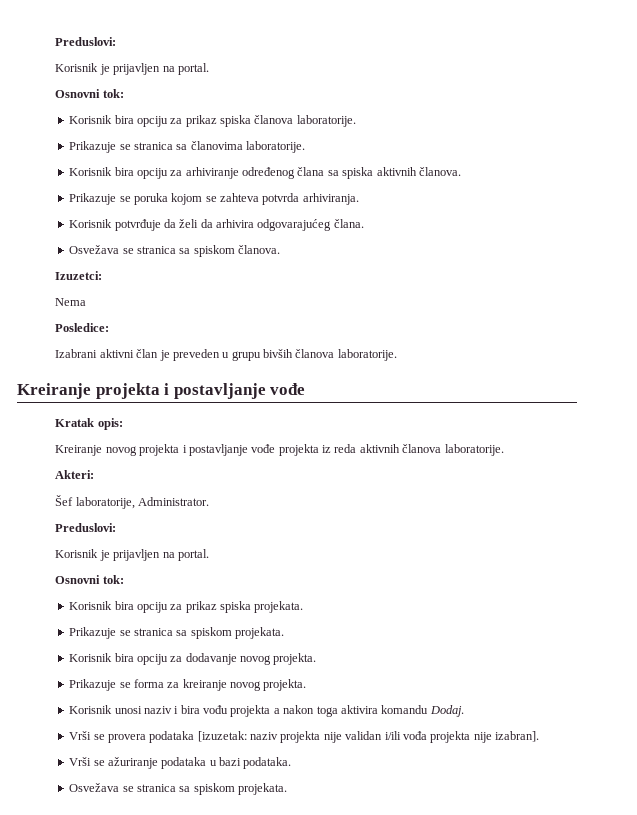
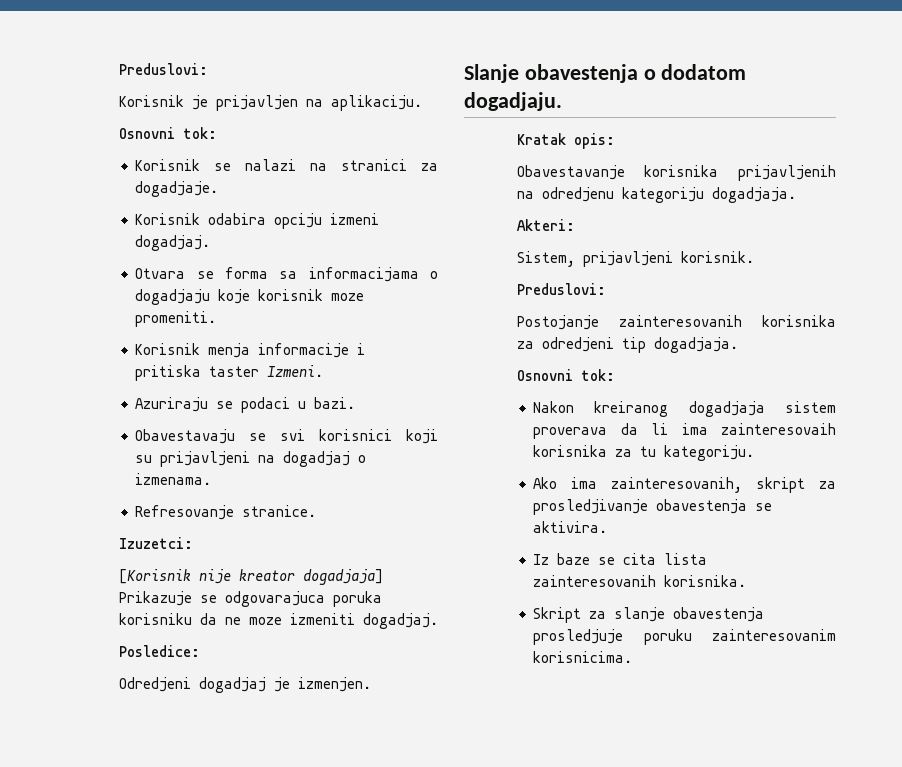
[55,37,117,46] [55,63,209,75] [55,89,124,98] [69,115,356,127] [69,141,306,153] [69,167,461,179] [69,193,359,205] [69,219,364,231] [69,245,281,257] [55,271,103,280] [55,298,87,306] [55,323,110,332] [55,349,397,361] [17,383,306,399] [55,418,123,430] [55,444,504,456] [55,470,95,479] [55,495,210,509] [55,523,117,532] [55,549,209,561] [55,575,124,584] [69,601,304,613] [69,627,285,639] [69,653,317,665] [69,679,307,691] [69,705,464,717] [69,731,540,743] [69,757,292,769] [69,783,288,795] Preduslovi: // Korisnik je prijavljen na portal. // Osnovni tok: // Korisnik bira opciju za prikaz spiska članova laboratorije. // Prikazuje se stranica sa članovima laboratorije. // Korisnik bira opciju za arhiviranje određenog člana sa spiska aktivnih članova. // Prikazuje se poruka kojom se zahteva potvrda arhiviranja. // Korisnik potvrđuje da želi da arhivira odgovarajućeg člana. // Osvežava se stranica sa spiskom članova. // Izuzetci: // Nema // Posledice: // Izabrani aktivni član je preveden u grupu bivših članova laboratorije. // Kreiranje projekta i postavljanje vođe // Kratak opis: // Kreiranje novog projekta i postavljanje vođe projekta iz reda aktivnih članova laboratorije. // Akteri: // Šef laboratorije, Administrator. // Preduslovi: // Korisnik je prijavljen na portal. // Osnovni tok: // Korisnik bira opciju za prikaz spiska projekata. // Prikazuje se stranica sa spiskom projekata. // Korisnik bira opciju za dodavanje novog projekta. // Prikazuje se forma za kreiranje novog projekta. // Korisnik unosi naziv i bira vođu projekta a nakon toga aktivira komandu Dodaj. // Vrši se provera podataka [izuzetak: naziv projekta nije validan i/ili vođa projekta nije izabran]. // Vrši se ažuriranje podataka u bazi podataka. // Osvežava se stranica sa spiskom projekata. -> [118,63,208,75] [118,95,422,111] [118,127,217,139] [135,159,438,171] [135,181,219,197] [135,213,380,229] [135,235,211,251] [135,267,439,282] [135,289,365,305] [135,311,217,327] [135,343,366,358] [135,365,324,381] [135,397,356,413] [135,429,439,444] [135,451,367,467] [135,473,212,485] [135,505,317,520] [118,537,193,549] [118,569,383,585] [118,591,382,607] [118,613,438,629] [118,645,200,657] [118,677,371,693] [464,64,747,83] [464,92,562,111] [516,133,615,149] [516,165,836,181] [516,187,796,203] [516,219,575,231] [516,251,754,267] [516,283,606,295] [516,315,836,330] [516,337,738,353] [516,369,615,381] [533,401,836,417] [533,423,836,439] [533,445,755,461] [533,477,836,493] [533,499,773,515] [533,521,608,533] [533,553,708,565] [533,575,747,587] [533,607,765,623] [533,629,836,645] [533,651,633,663] Preduslovi: // Korisnik je prijavljen na aplikaciju. // Osnovni tok: // Korisnik se nalazi na stranici za dogadjaje. // Korisnik odabira opciju izmeni dogadjaj. // Otvara se forma sa informacijama o dogadjaju koje korisnik moze promeniti. // Korisnik menja informacije i pritiska taster Izmeni. // Azuriraju se podaci u bazi. // Obavestavaju se svi korisnici koji su prijavljeni na dogadjaj o izmenama. // Refresovanje stranice. // Izuzetci: // [Korisnik nije kreator dogadjaja] Prikazuje se odgovarajuca poruka korisniku da ne moze izmeniti dogadjaj. // Posledice: // Odredjeni dogadjaj je izmenjen. // Slanje obavestenja o dodatom dogadjaju. // Kratak opis: // Obavestavanje korisnika prijavljenih na odredjenu kategoriju dogadjaja. // Akteri: // Sistem, prijavljeni korisnik. // Preduslovi: // Postojanje zainteresovanih korisnika za odredjeni tip dogadjaja. // Osnovni tok: // Nakon kreiranog dogadjaja sistem proverava da li ima zainteresovaih korisnika za tu kategoriju. // Ako ima zainteresovanih, skript za prosledjivanje obavestenja se aktivira. // Iz baze se cita lista zainteresovanih korisnika. // Skript za slanje obavestenja prosledjuje poruku zainteresovanim korisnicima.

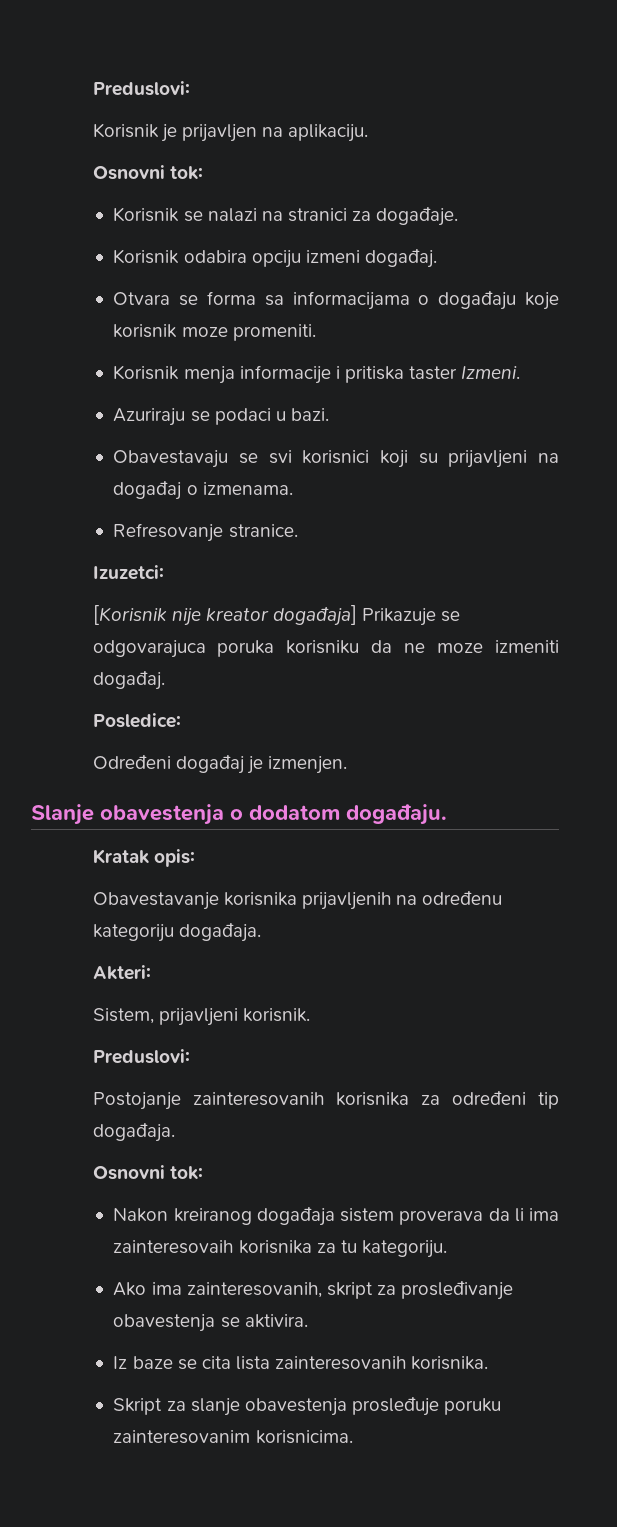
[135,181,219,197] dogadjaje. -> [376,206,459,226] događaje.
[135,235,211,251] dogadjaj. -> [364,248,437,268] događaj.
[135,289,211,305] dogadjaju -> [438,290,517,310] događaju
[283,451,351,467] dogadjaj -> [113,480,182,500] događaj
[302,569,383,585] dogadjaja] -> [272,605,357,626] događaja]
[362,613,438,629] dogadjaj. -> [92,670,165,690] događaj.
[118,677,266,693] Odredjeni dogadjaj -> [92,754,244,774] Određeni događaj
[464,92,562,111] dogadjaju. -> [346,804,447,825] događaju.
[541,187,796,203] odredjenu kategoriju dogadjaja. -> [422,890,503,905] [92,922,261,942] određenu kategoriju događaja.
[541,337,738,353] odredjeni tip dogadjaja. -> [451,1090,559,1109] [92,1122,175,1142] određeni tip događaja.
[688,401,765,417] dogadjaja -> [256,1206,335,1226] događaja
[533,499,649,515] prosledjivanje -> [401,1280,514,1300] prosleđivanje
[533,629,624,645] prosledjuje -> [351,1396,439,1416] prosleđuje

